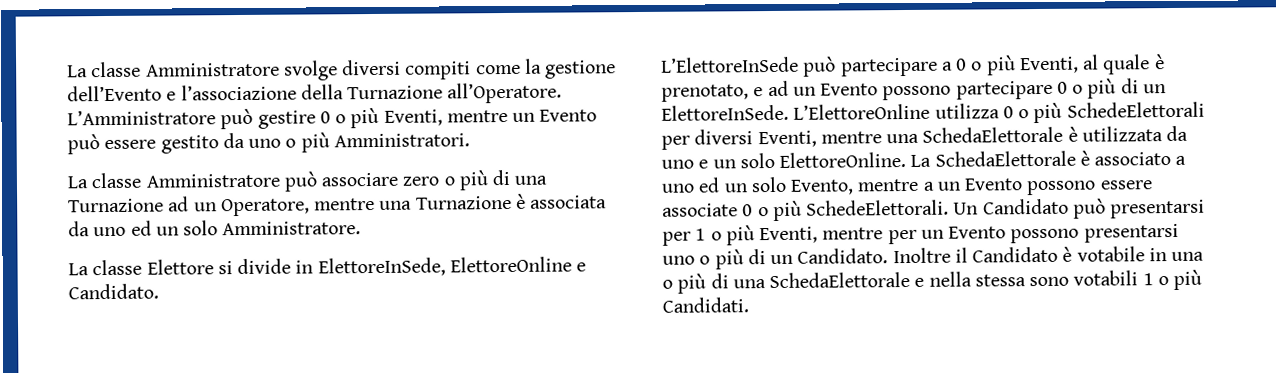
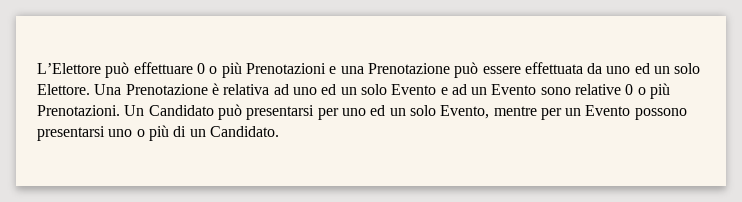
[67,58,617,81] [67,82,563,104] [67,107,598,130] [67,132,470,155] [67,169,548,192] [68,193,608,217] La classe Amministratore svolge diversi compiti come la gestione dell’Evento e l’associazione della Turnazione all’Operatore. L’Amministratore può gestire 0 o più Eventi, mentre un Evento può essere gestito da uno o più Amministratori. // La classe Amministratore può associare zero o più di una Turnazione ad un Operatore, mentre una Turnazione è associata -> [37,62,583,78] L’Elettore può effettuare 0 o più Prenotazioni e una Prenotazione può essere effettuata
[222,221,362,236] [68,256,587,277] [68,283,159,300] [661,54,1165,77] [661,84,749,102] Amministratore. // La classe Elettore si divide in ElettoreInSede, ElettoreOnline e Candidato. // L’ElettoreInSede può partecipare a 0 o più Eventi, al quale è prenotato, -> [37,83,437,95] Elettore. Una Prenotazione è relativa ad uno ed un solo Evento
[882,78,1166,101] [661,101,1205,124] [661,125,1189,150] [661,150,1187,169] possono partecipare 0 o più di un ElettoreInSede. L’ElettoreOnline utilizza 0 o più SchedeElettorali per diversi Eventi, mentre una SchedaElettorale è utilizzata da uno e un solo ElettoreOnline. La SchedaElettorale è associato a -> [540,83,671,99] [37,104,339,120] sono relative 0 o più Prenotazioni. Un Candidato può presentarsi per
[922,178,1153,196] [662,198,1206,222] [662,225,884,246] a un Evento possono essere associate 0 o più SchedeElettorali. Un Candidato può presentarsi per 1 o più Eventi, mentre -> (537, 111) none
[892,246,1205,264] [662,269,1203,294] [662,297,749,313] Inoltre il Candidato è votabile in una o più di una SchedaElettorale e nella stessa sono votabili 1 o più Candidati. -> (279, 131) none

